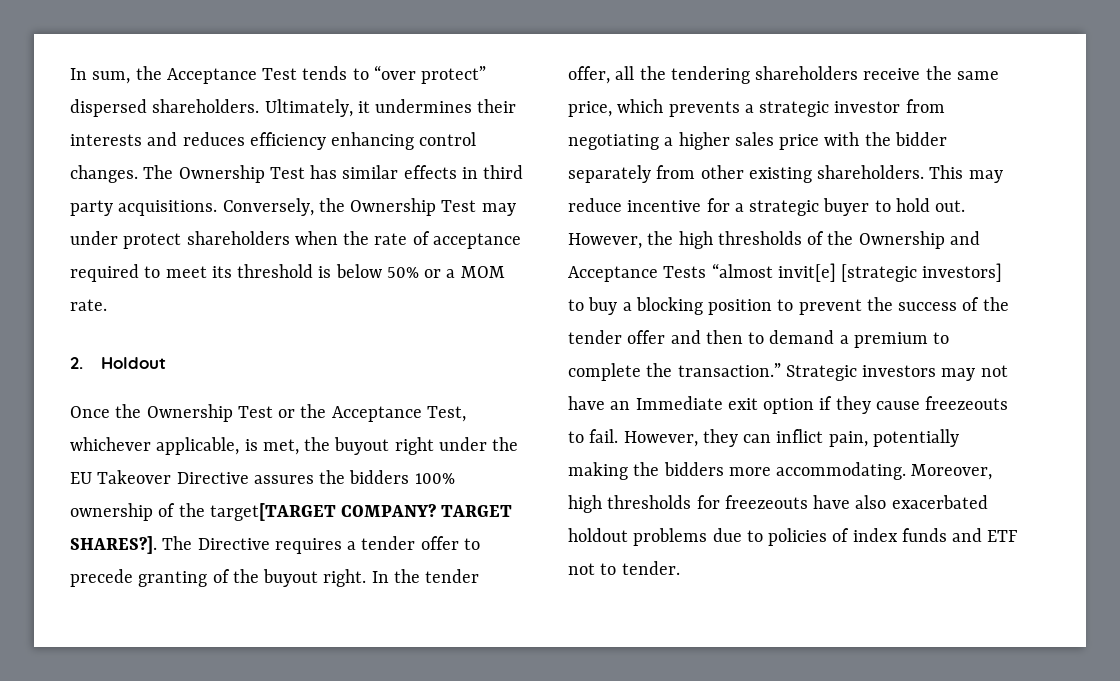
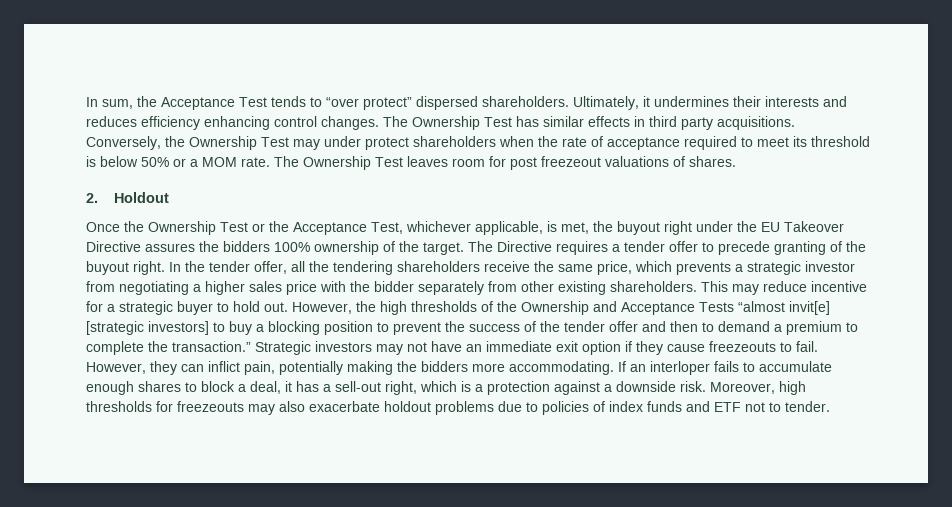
(107, 305) none -> [274,156,736,170] The Ownership Test leaves room for post freezeout valuations of shares.
[209,503,513,521] [70,536,157,554] target[TARGET COMPANY? TARGET SHARES?]. -> [423,242,464,255] target.
[635,396,723,410] Immediate -> [486,341,552,352] immediate
(907, 471) none -> [618,361,832,375] [86,381,706,395] If an interloper fails to accumulate enough shares to block a deal, it has a sell-out right, which is a protection against a downside risk.
[813,495,988,509] have also exacerbated -> [248,401,380,415] may also exacerbate

